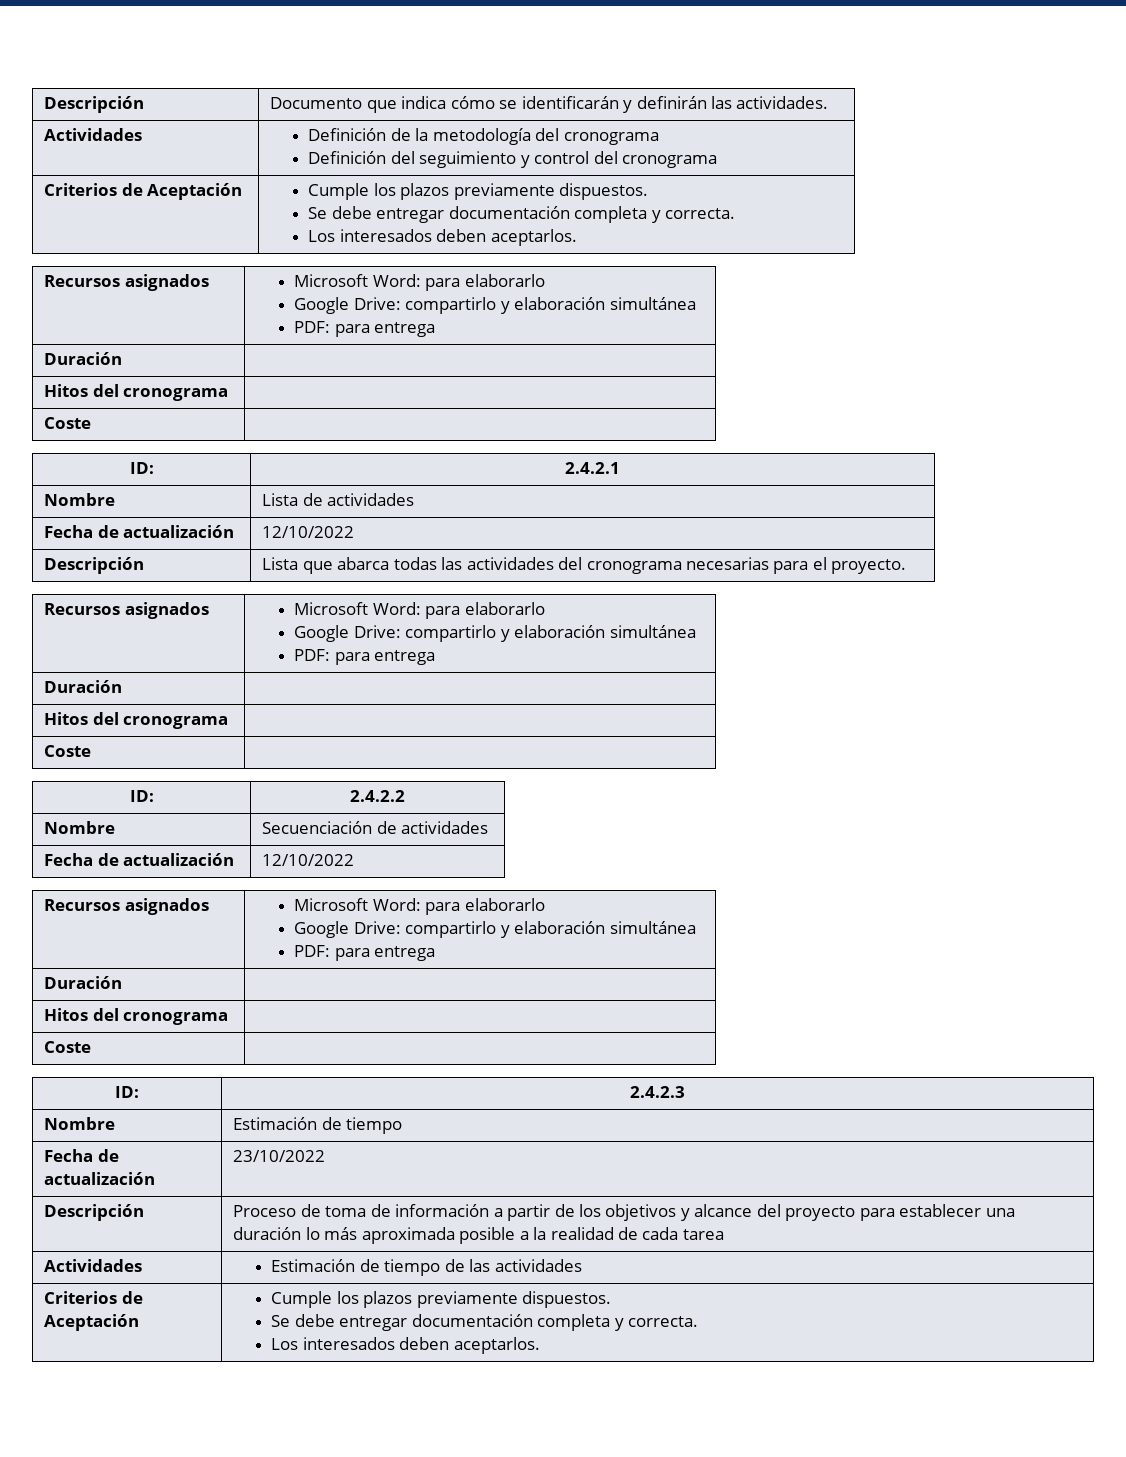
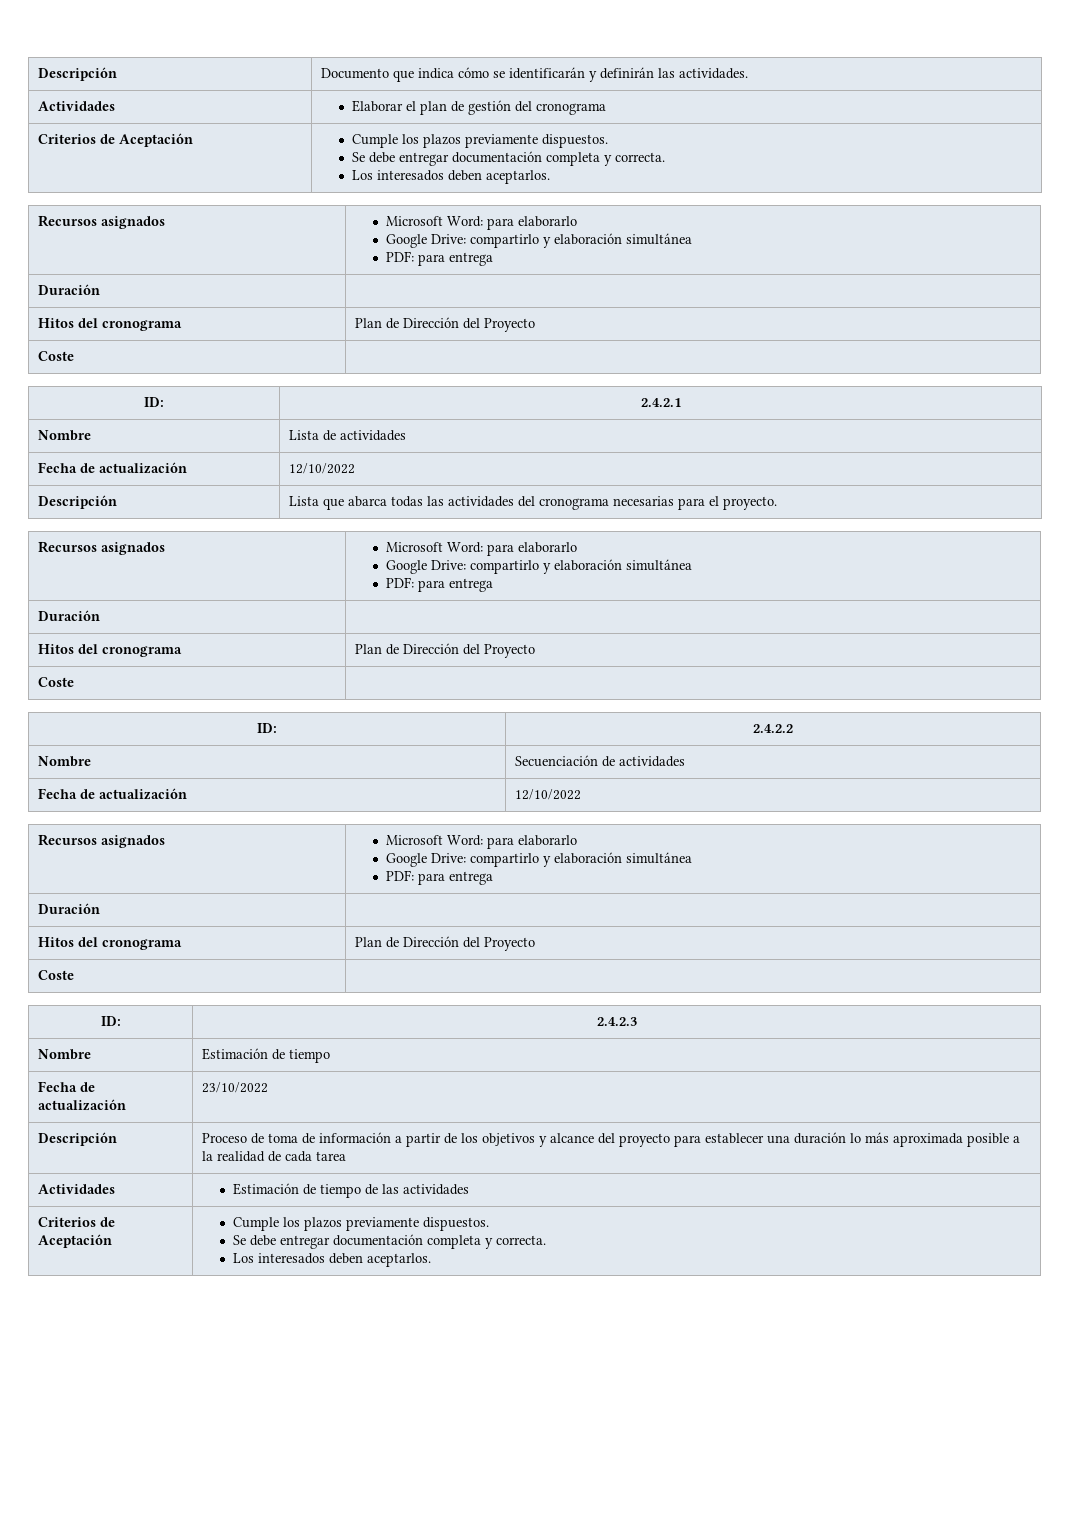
[308,128,659,145] [308,151,590,168] Definición de la metodología del cronograma // Definición del seguimiento y control -> [351,100,511,115] Elaborar el plan de gestión
(229, 394) none -> [354,317,535,332] Plan de Dirección del Proyecto
(229, 722) none -> [354,643,535,658] Plan de Dirección del Proyecto
(229, 1018) none -> [354,936,535,951] Plan de Dirección del Proyecto

